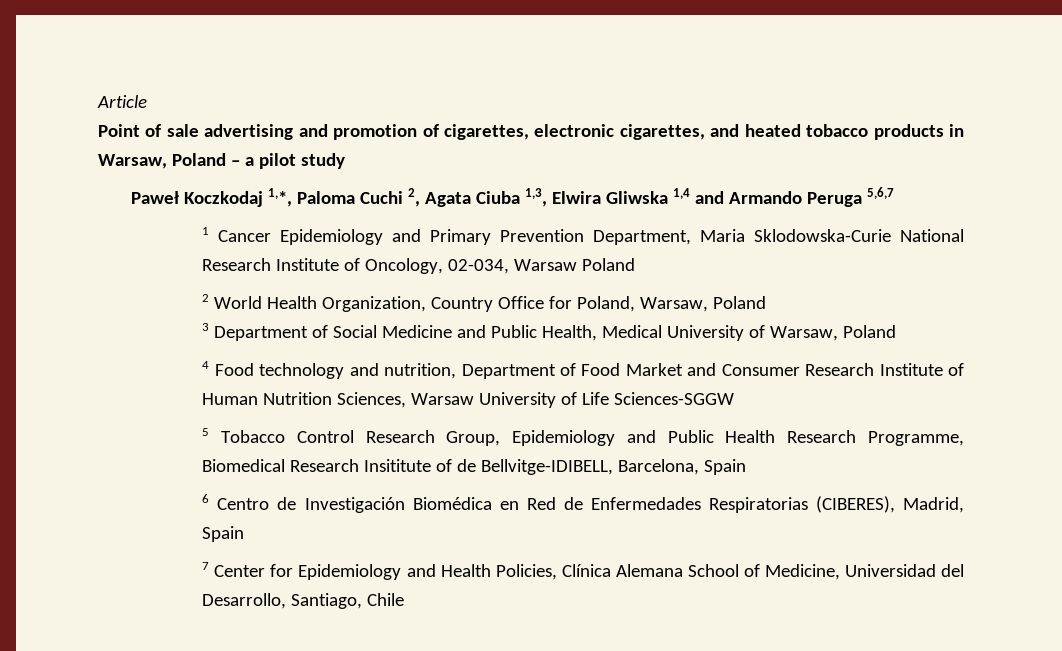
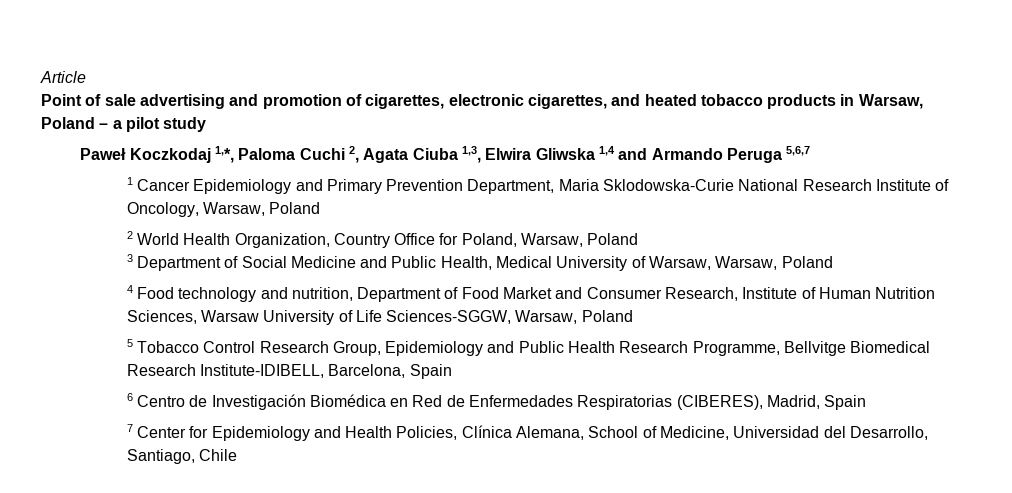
[448,259,578,274] 02-034, Warsaw -> [202,202,265,216] Warsaw,
(839, 333) none -> [715,256,778,270] Warsaw,
[805,363,875,376] Research -> [665,287,739,301] Research,
[614,392,735,405] Sciences-SGGW -> [386,310,633,324] Sciences-SGGW, Warsaw, Poland
(964, 438) none -> [784,341,847,356] Bellvitge
[364,459,614,475] Insititute of de Bellvitge-IDIBELL, -> [199,364,324,378] Institute-IDIBELL,
[615,564,683,577] Alemana -> [516,426,585,440] Alemana,

